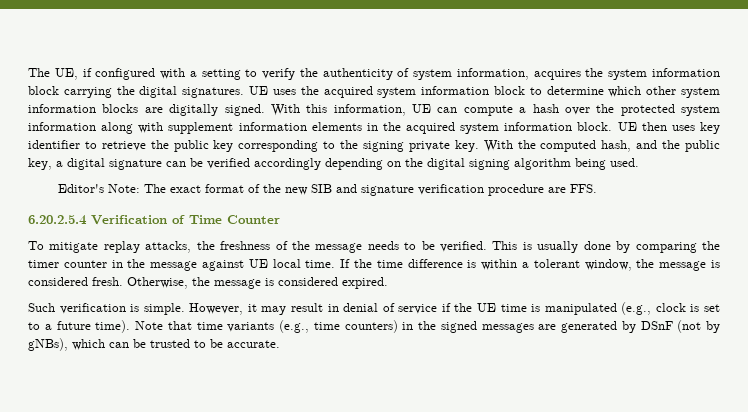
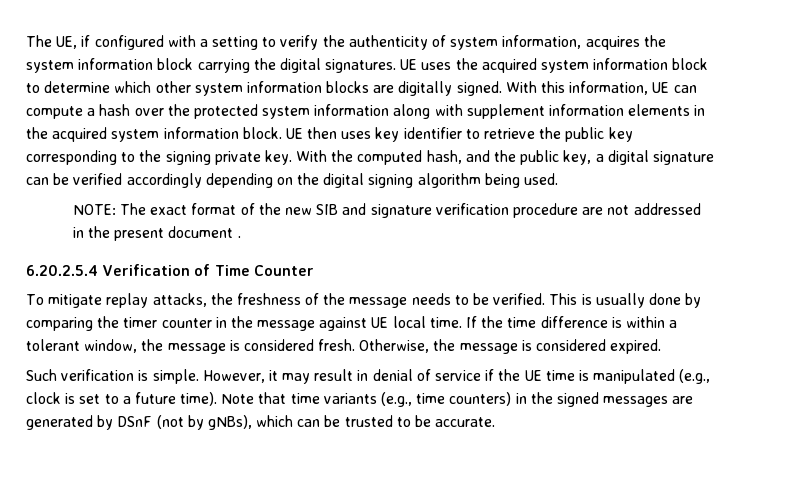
[57,184,140,193] Editor's Note: -> [72,204,116,215] NOTE:
[569,184,597,193] FFS. -> [607,203,701,215] [72,226,241,241] not addressed in the present document .

